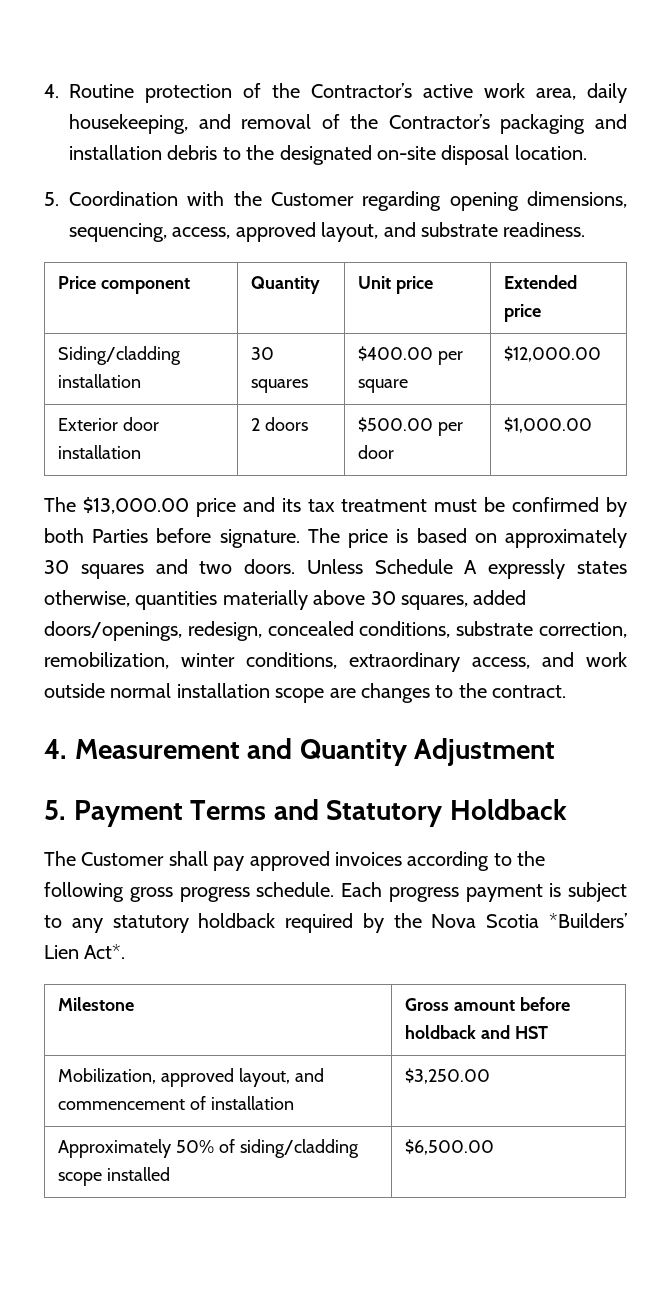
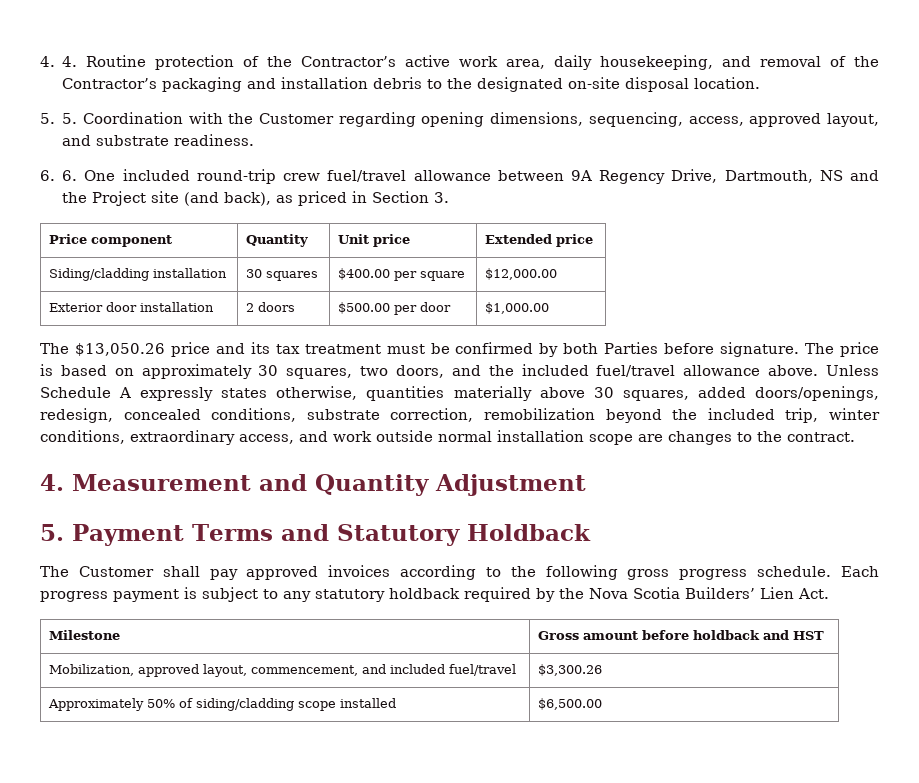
[44,84,59,98] 4. -> [40,56,78,67] 4. 4.
(59, 199) none -> [62,113,78,124] 5.
(586, 229) none -> [40,169,879,184] [62,191,450,206] // 6. 6. One included round-trip crew fuel/travel allowance between 9A Regency Drive, Dartmouth, NS and the Project site (and back), as priced in Section 3.
[83,497,189,514] $13,000.00 -> [74,343,165,356] $13,050.26
[80,559,296,579] squares and two doors. -> [286,364,819,379] squares, two doors, and the included fuel/travel allowance above.
[44,652,169,669] remobilization, -> [484,408,819,423] remobilization beyond the included trip,
[549,913,628,928] [44,944,126,959] *Builders’ Lien Act*. -> [685,587,829,599] Builders’ Lien Act.
[294,1068,324,1082] [58,1096,294,1110] [405,1068,491,1084] and commencement of installation | $3,250.00 -> [251,664,517,676] [538,664,603,676] commencement, and included fuel/travel | $3,300.26

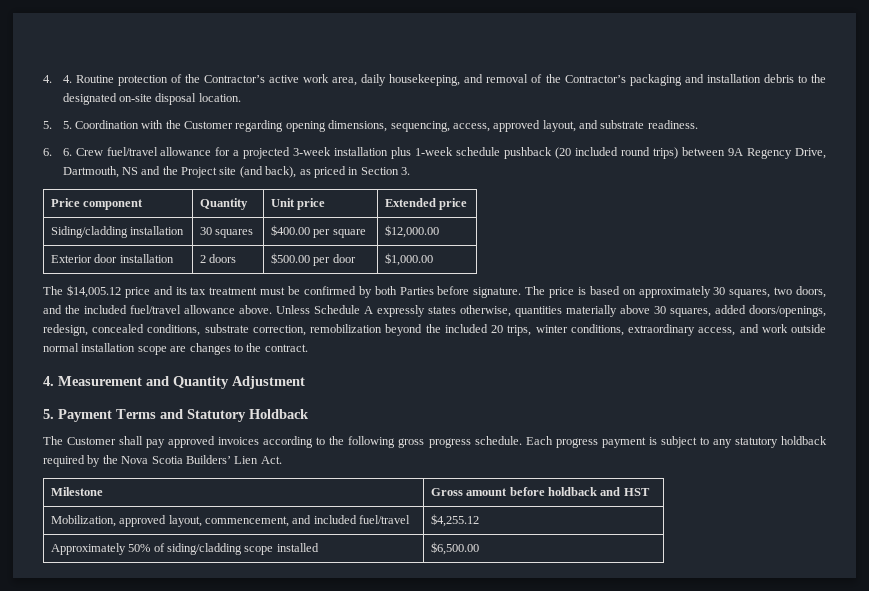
[84,169,491,184] One included round-trip crew fuel/travel allowance -> [75,147,679,159] Crew fuel/travel allowance for a projected 3-week installation plus 1-week schedule pushback (20 included round trips)
[74,343,165,356] $13,050.26 -> [66,285,121,298] $14,005.12
[785,408,819,423] trip, -> [491,325,532,336] 20 trips,
[538,664,603,676] $3,300.26 -> [430,514,479,527] $4,255.12

